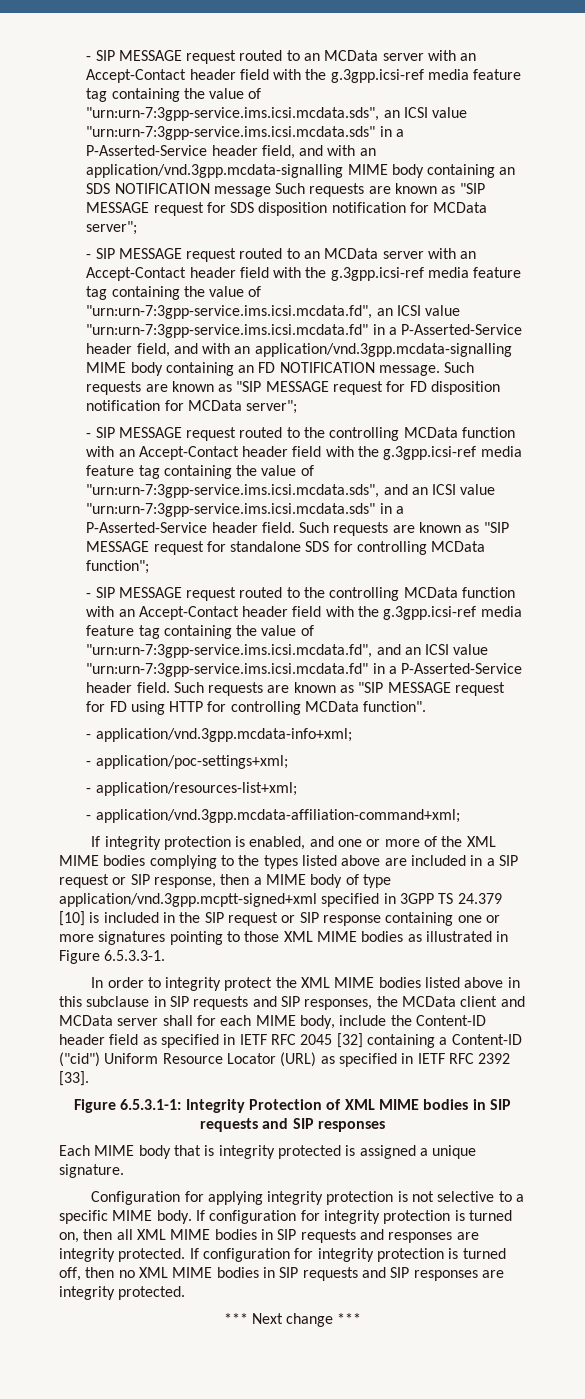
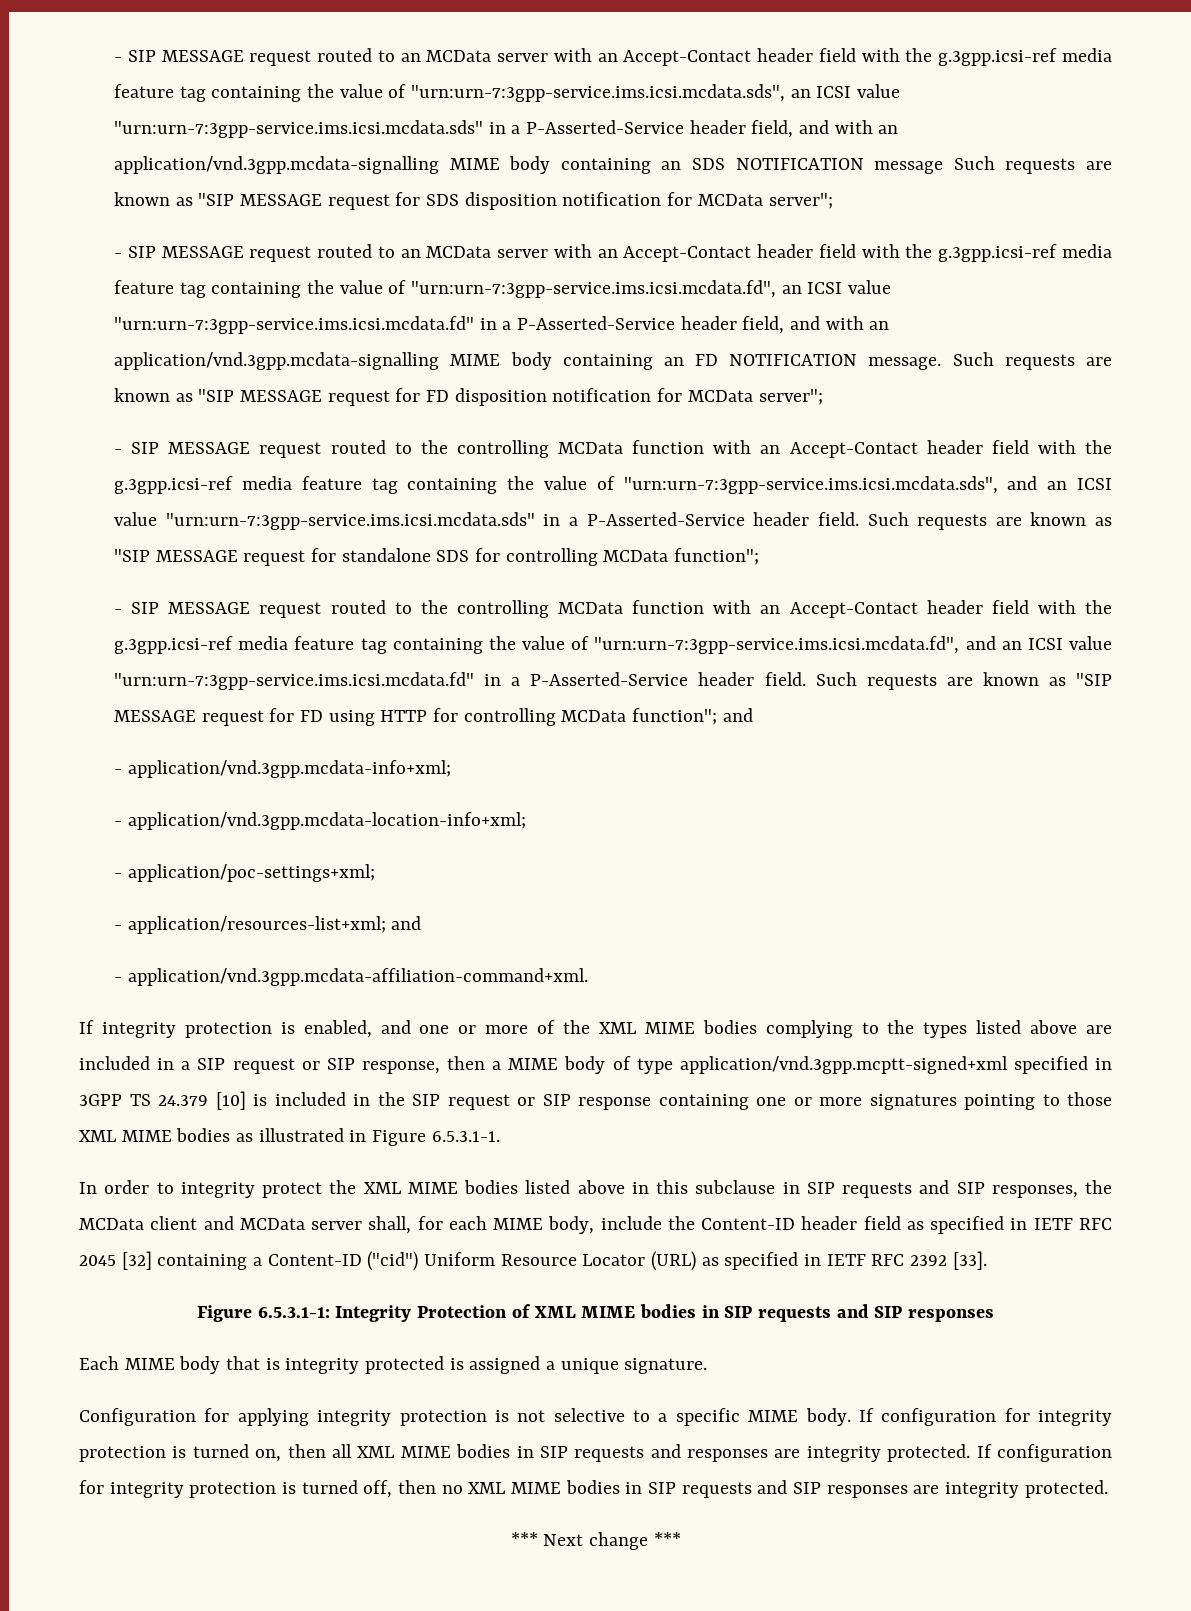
[363,701,427,712] function". -> [632,708,753,725] function"; and
(352, 735) none -> [114,812,526,830] // - application/vnd.3gpp.mcdata-location-info+xml;
[86,809,460,823] // - application/vnd.3gpp.mcdata-affiliation-command+xml; -> [391,916,422,930] [114,968,588,986] and // - application/vnd.3gpp.mcdata-affiliation-command+xml.
[104,950,166,961] 6.5.3.3-1. -> [431,1131,500,1142] 6.5.3.1-1.
[162,1015,193,1026] shall -> [368,1216,412,1234] shall,

